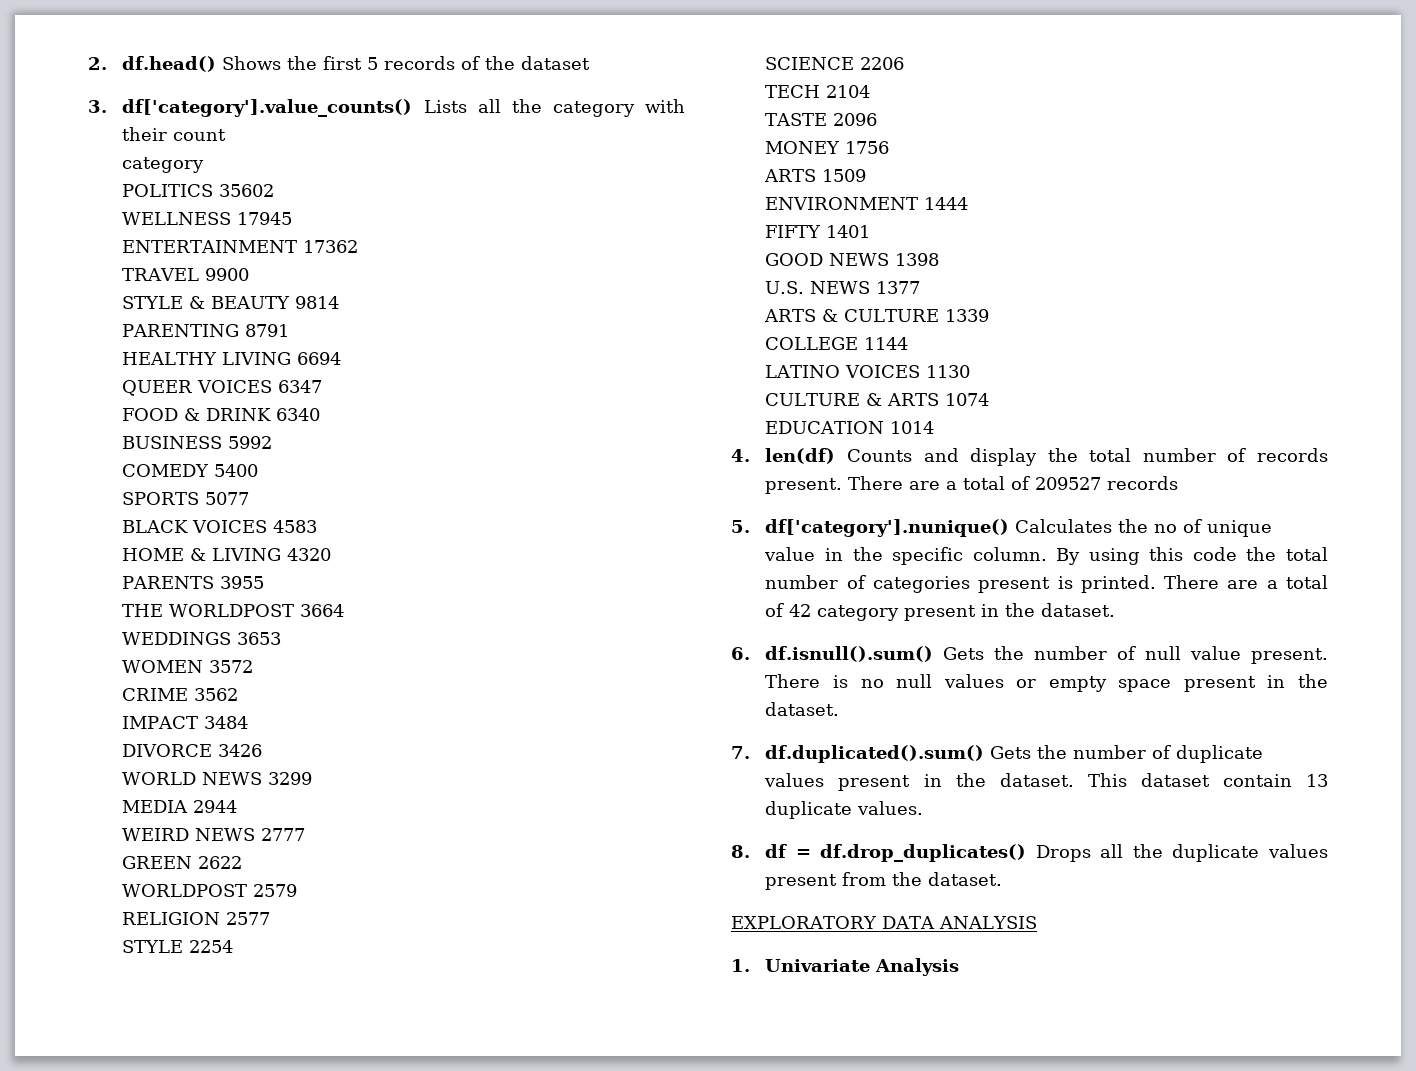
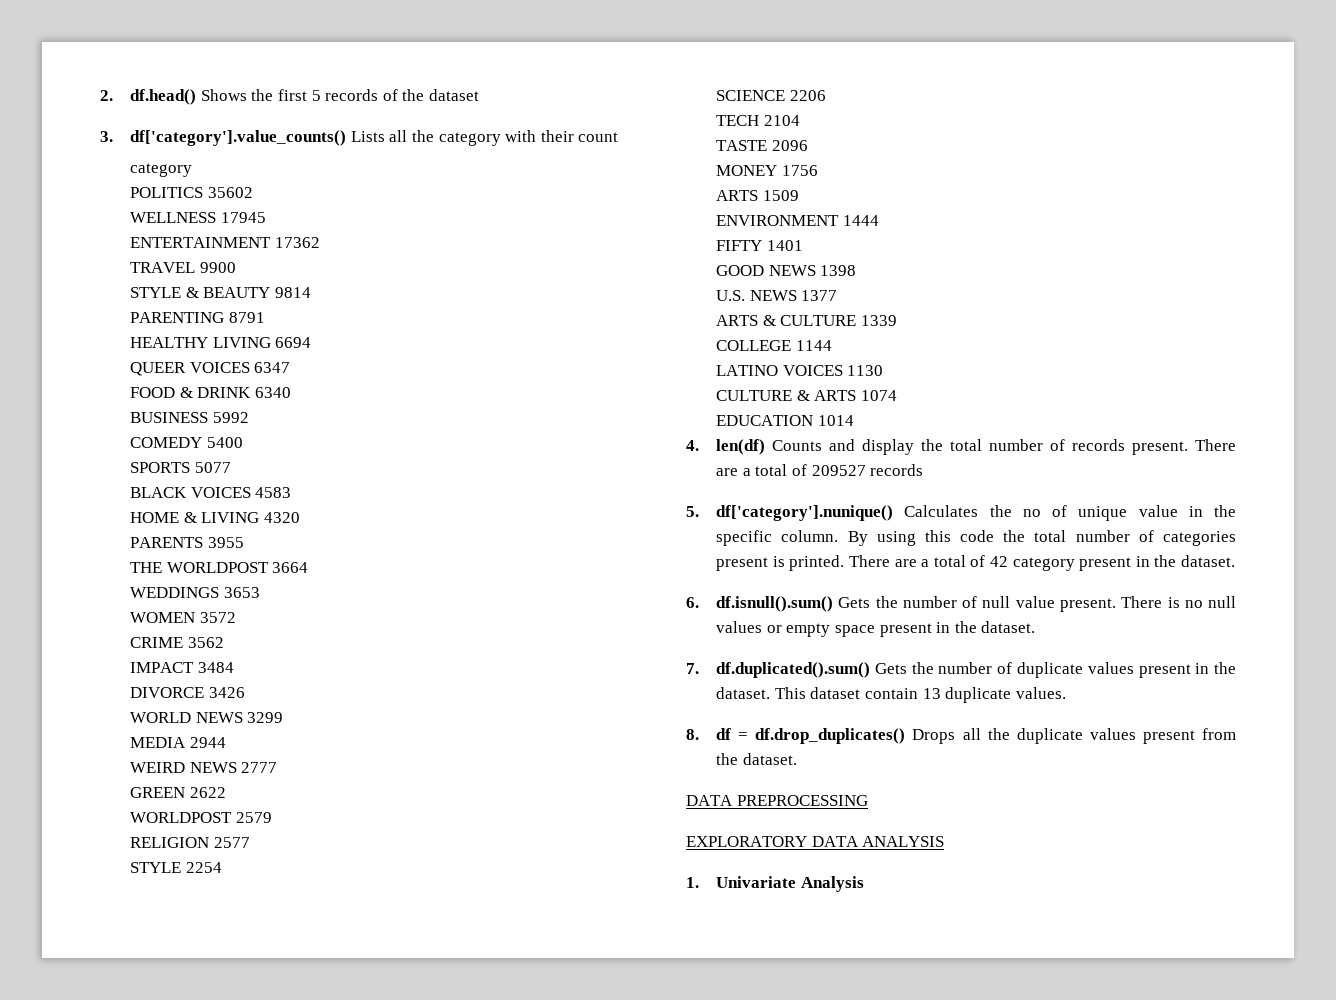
(1003, 879) none -> [686,795,868,806] // DATA PREPROCESSING

